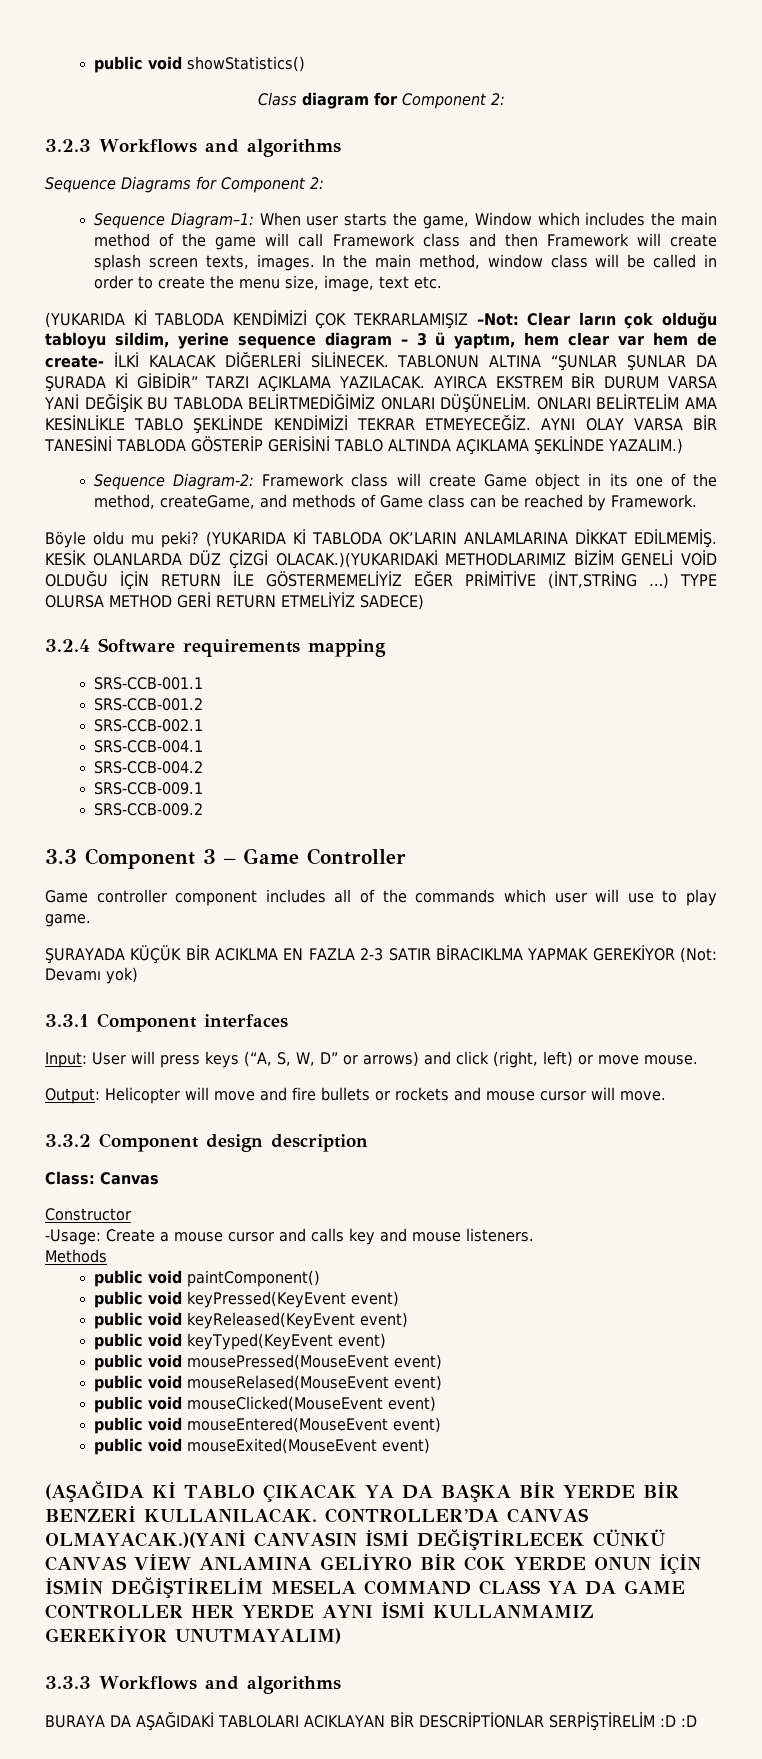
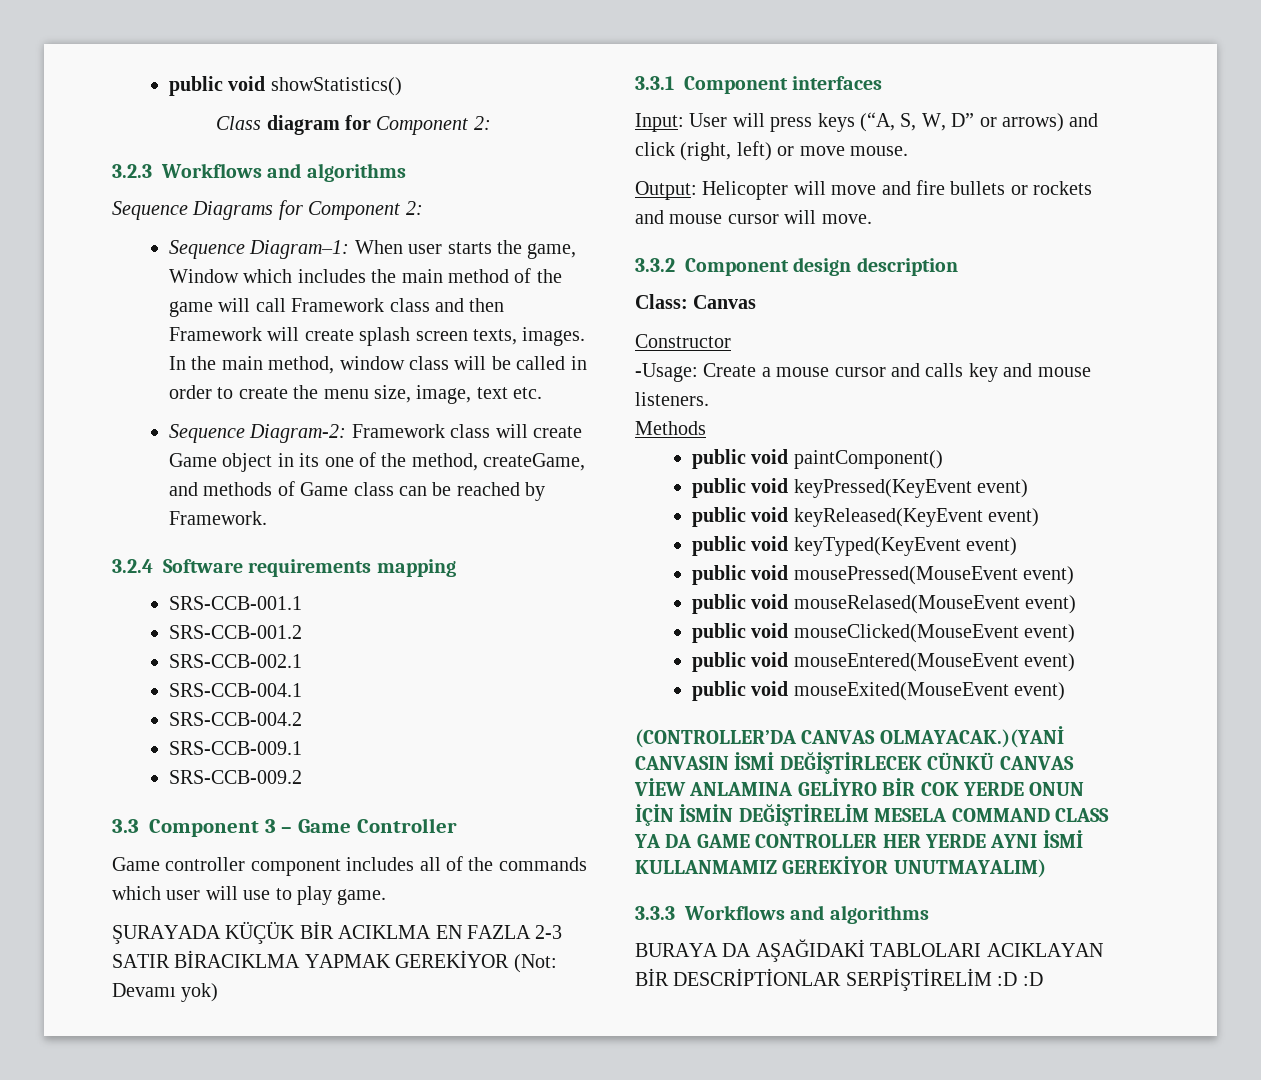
[45,310,717,329] [45,332,717,349] [45,352,717,371] [45,373,718,392] [44,394,717,413] [45,415,717,434] [44,436,683,455] // (YUKARIDA Kİ TABLODA KENDİMİZİ ÇOK TEKRARLAMIŞIZ –Not: Clear ların çok olduğu tabloyu sildim, yerine sequence diagram – 3 ü yaptım, hem clear var hem de create- İLKİ KALACAK DİĞERLERİ SİLİNECEK. TABLONUN ALTINA “ŞUNLAR ŞUNLAR DA ŞURADA Kİ GİBİDİR” TARZI AÇIKLAMA YAZILACAK. AYIRCA EKSTREM BİR DURUM VARSA YANİ DEĞİŞİK BU TABLODA BELİRTMEDİĞİMİZ ONLARI DÜŞÜNELİM. ONLARI BELİRTELİM AMA KESİNLİKLE TABLO ŞEKLİNDE KENDİMİZİ TEKRAR ETMEYECEĞİZ. AYNI OLAY VARSA BİR TANESİNİ TABLODA GÖSTERİP GERİSİNİ TABLO ALTINDA AÇIKLAMA ŞEKLİNDE YAZALIM.) -> (543, 393) none
[45,529,717,548] [45,550,717,569] [45,571,717,590] [45,592,424,610] // Böyle oldu mu peki? (YUKARIDA Kİ TABLODA OK’LARIN ANLAMLARINA DİKKAT EDİLMEMİŞ. KESİK OLANLARDA DÜZ ÇİZGİ OLACAK.)(YUKARIDAKİ METHODLARIMIZ BİZİM GENELİ VOİD OLDUĞU İÇİN RETURN İLE GÖSTERMEMELİYİZ EĞER PRİMİTİVE (İNT,STRİNG …) TYPE OLURSA METHOD GERİ RETURN ETMELİYİZ SADECE) -> (267, 518) none
[45,1481,679,1502] [45,1505,499,1523] (AŞAĞIDA Kİ TABLO ÇIKACAK YA DA BAŞKA BİR YERDE BİR BENZERİ KULLANILACAK. CONTROLLER’DA -> [635,729,797,748] (CONTROLLER’DA

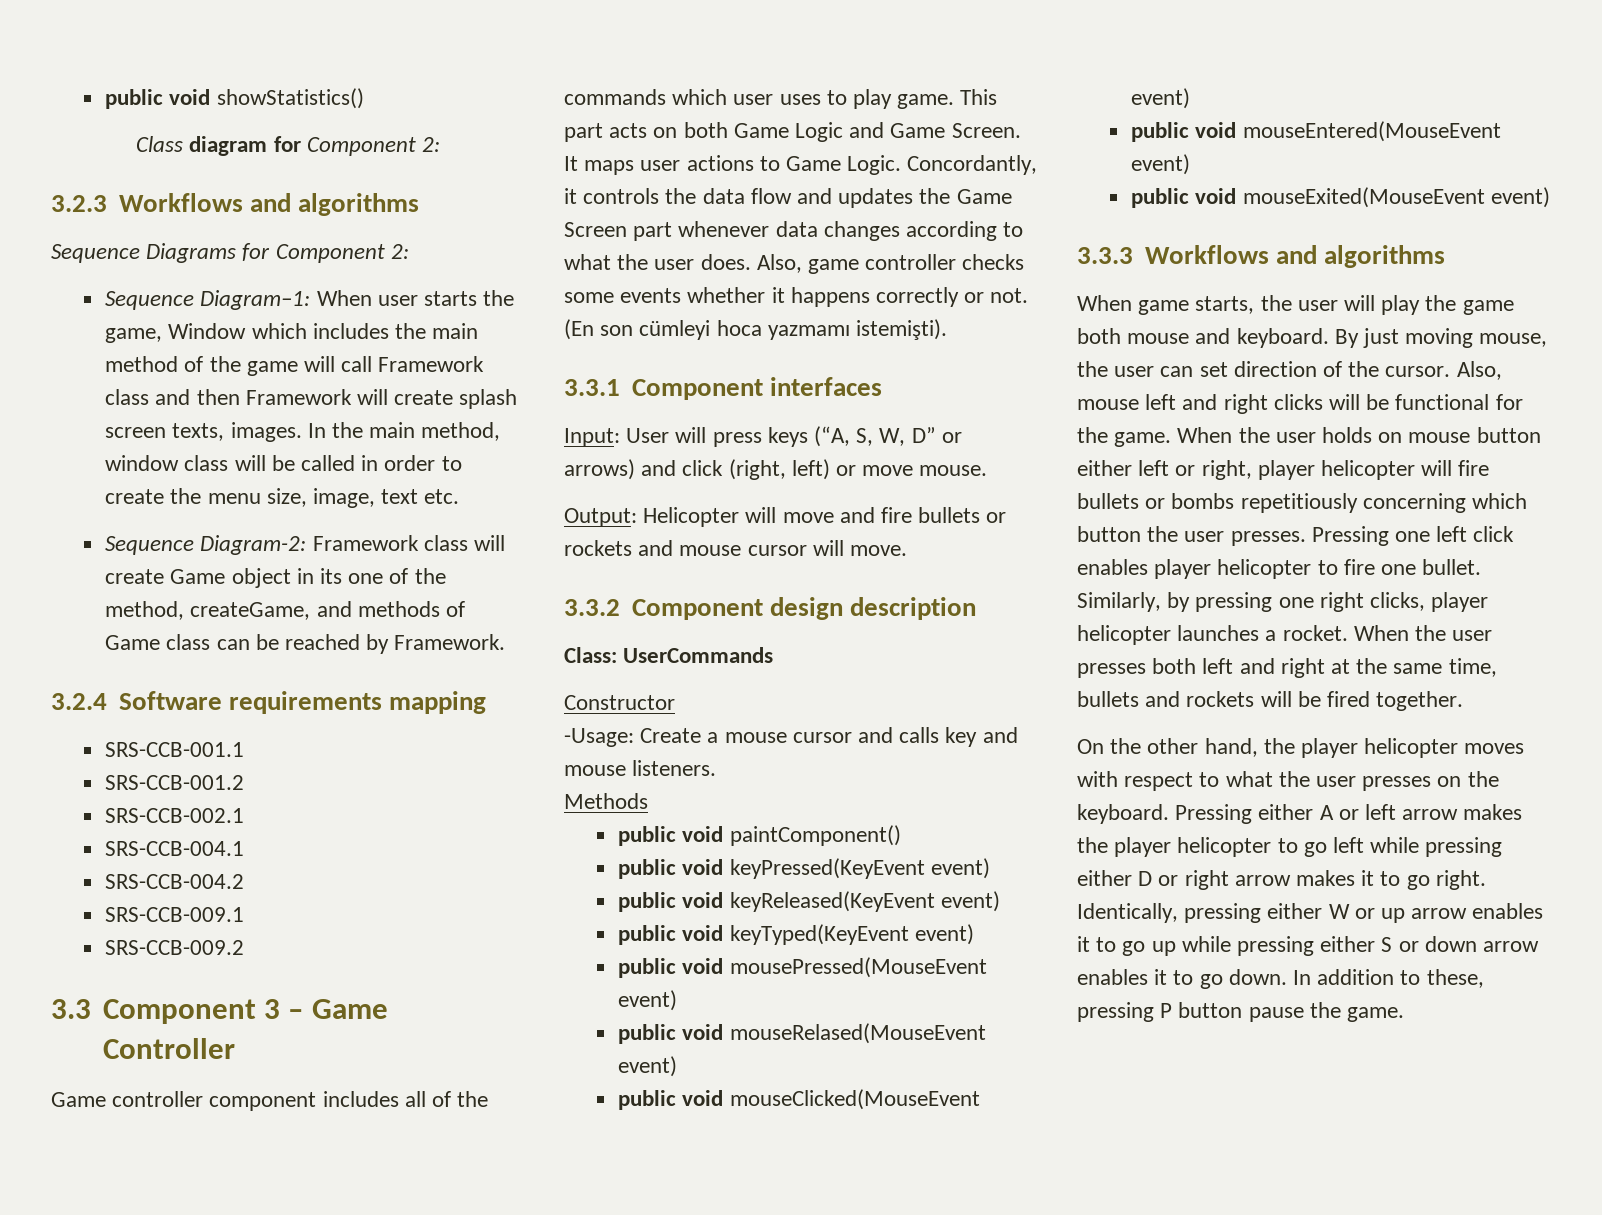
[205,886,271,900] will use -> [779,94,821,105] uses
[112,921,563,944] [112,950,557,973] [112,983,219,1002] // ŞURAYADA KÜÇÜK BİR ACIKLMA EN FAZLA 2-3 SATIR BİRACIKLMA YAPMAK GEREKİYOR (Not: Devamı yok) -> [960,89,998,105] [564,122,1021,142] [564,155,1038,175] [564,188,1012,208] [564,221,1024,241] [564,254,1025,274] [564,287,1029,307] [564,319,948,340] This part acts on both Game Logic and Game Screen. It maps user actions to Game Logic. Concordantly, it controls the data flow and updates the Game Screen part whenever data changes according to what the user does. Also, game controller checks some events whether it happens correctly or not. (En son cümleyi hoca yazmamı istemişti).
[693,295,757,309] Canvas -> [623,647,774,663] UserCommands
[635,726,1064,748] [635,752,1074,774] [634,778,1085,796] [635,804,1109,826] [634,830,1083,848] [635,856,1046,878] [635,905,929,924] [635,939,1103,962] [635,968,1043,991] (CONTROLLER’DA CANVAS OLMAYACAK.)(YANİ CANVASIN İSMİ DEĞİŞTİRLECEK CÜNKÜ CANVAS VİEW ANLAMINA GELİYRO BİR COK YERDE ONUN İÇİN İSMİN DEĞİŞTİRELİM MESELA COMMAND CLASS YA DA GAME CONTROLLER HER YERDE AYNI İSMİ KULLANMAMIZ GEREKİYOR UNUTMAYALIM) // 3.3.3 Workflows and algorithms // BURAYA DA AŞAĞIDAKİ TABLOLARI ACIKLAYAN BİR DESCRİPTİONLAR SERPİŞTİRELİM :D :D -> [1077,245,1445,268] [1077,295,1514,315] [1077,328,1548,348] [1077,361,1502,380] [1077,394,1523,414] [1077,427,1541,447] [1077,460,1490,480] [1077,493,1528,513] [1077,526,1515,546] [1077,559,1482,579] [1077,592,1489,612] [1077,625,1493,645] [1077,658,1497,678] [1077,691,1464,711] [1077,738,1525,758] [1077,771,1499,791] [1077,804,1523,824] [1077,837,1503,857] [1077,870,1486,890] [1077,903,1544,923] [1077,936,1540,956] [1077,969,1484,989] [1077,1002,1405,1022] 3.3.3 Workflows and algorithms // When game starts, the user will play the game both mouse and keyboard. By just moving mouse, the user can set direction of the cursor. Also, mouse left and right clicks will be functional for the game. When the user holds on mouse button either left or right, player helicopter will fire bullets or bombs repetitiously concerning which button the user presses. Pressing one left click enables player helicopter to fire one bullet. Similarly, by pressing one right clicks, player helicopter launches a rocket. When the user presses both left and right at the same time, bullets and rockets will be fired together. // On the other hand, the player helicopter moves with respect to what the user presses on the keyboard. Pressing either A or left arrow makes the player helicopter to go left while pressing either D or right arrow makes it to go right. Identically, pressing either W or up arrow enables it to go up while pressing either S or down arrow enables it to go down. In addition to these, pressing P button pause the game.

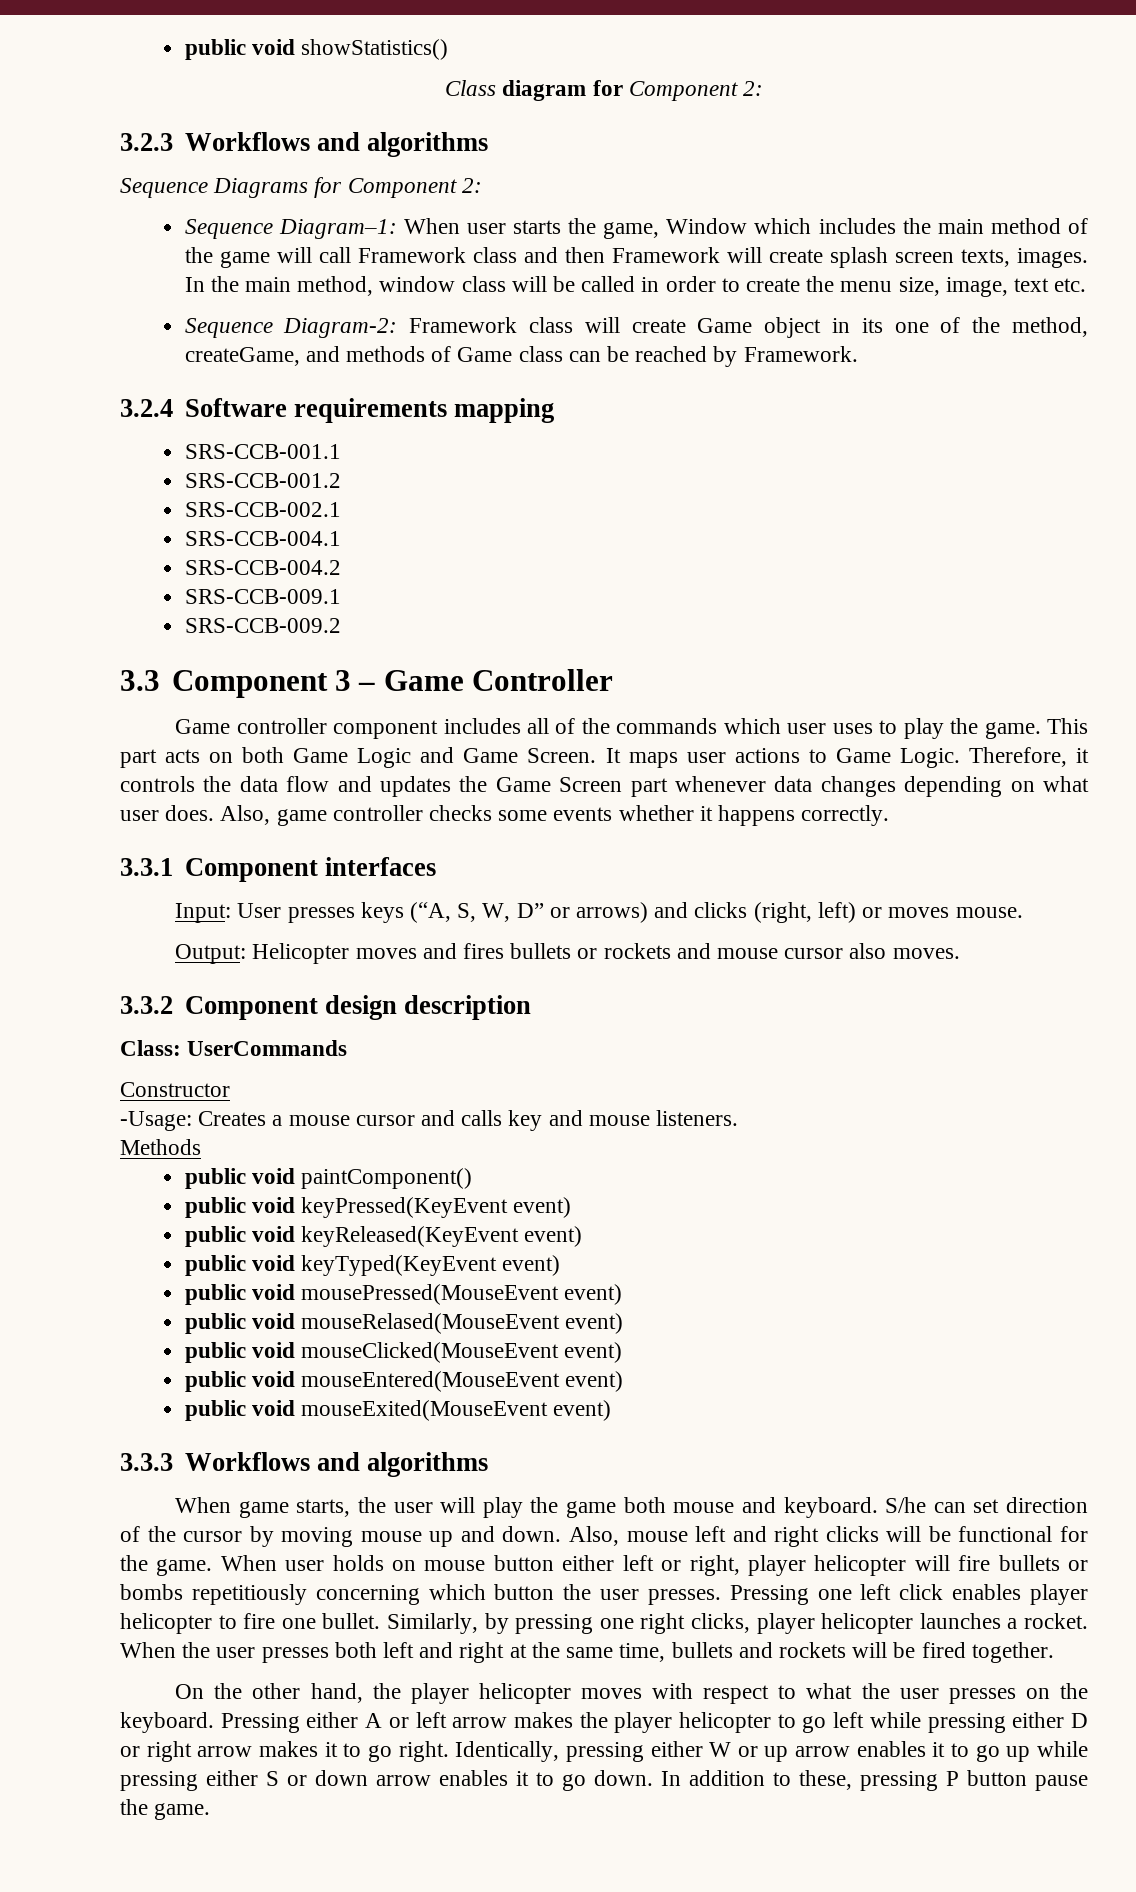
(893, 99) none -> [950,718,979,734] the
[907,155,1038,175] Concordantly, -> [968,747,1067,767] Therefore,
[906,221,1024,241] [564,254,649,270] according to what the -> [904,776,1089,797] depending on what
[876,287,1029,307] [564,319,948,340] correctly or not. (En son cümleyi hoca yazmamı istemişti). -> [801,805,890,826] correctly.
[675,427,762,447] will press -> [287,907,355,923] presses
[682,460,724,476] click -> [694,902,748,918] clicks
[862,465,914,476] move -> [888,907,950,918] moves
[745,507,913,523] will move and fire -> [355,943,505,959] moves and fires
[812,540,908,556] will move. -> [849,943,960,959] also moves.
[640,728,702,743] Create -> [198,1111,267,1126] Creates
[1334,328,1548,348] [1077,361,1155,377] By just moving mouse, the user -> [885,1497,927,1513] S/he
[1385,366,1451,377] cursor. -> [183,1526,562,1547] cursor by moving mouse up and down.
[1238,427,1270,443] the -> (277, 1563) none

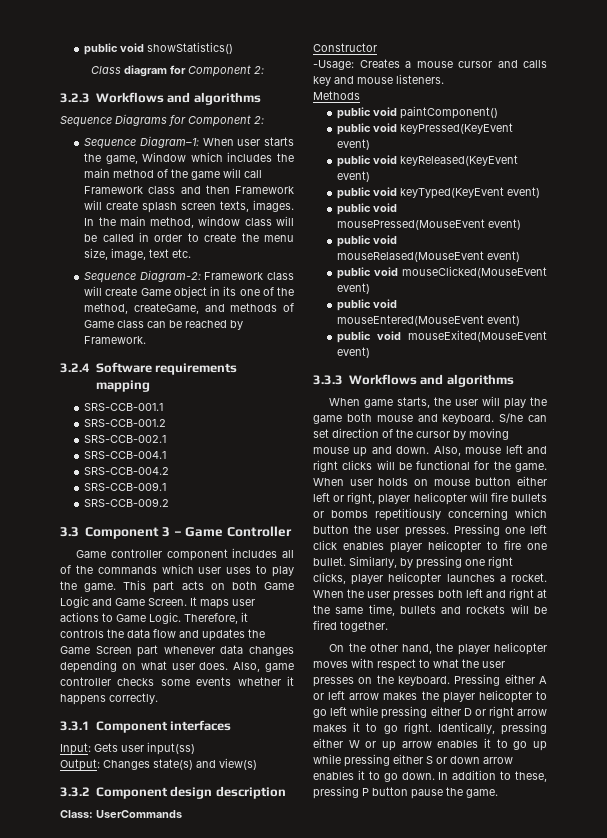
[237,902,1023,923] [175,943,960,964] User presses keys (“A, S, W, D” or arrows) and clicks (right, left) or moves mouse. // Output: Helicopter moves and fires bullets or rockets and mouse cursor also moves. -> [94,742,195,755] [60,758,257,771] Gets user input(ss) // Output: Changes state(s) and view(s)

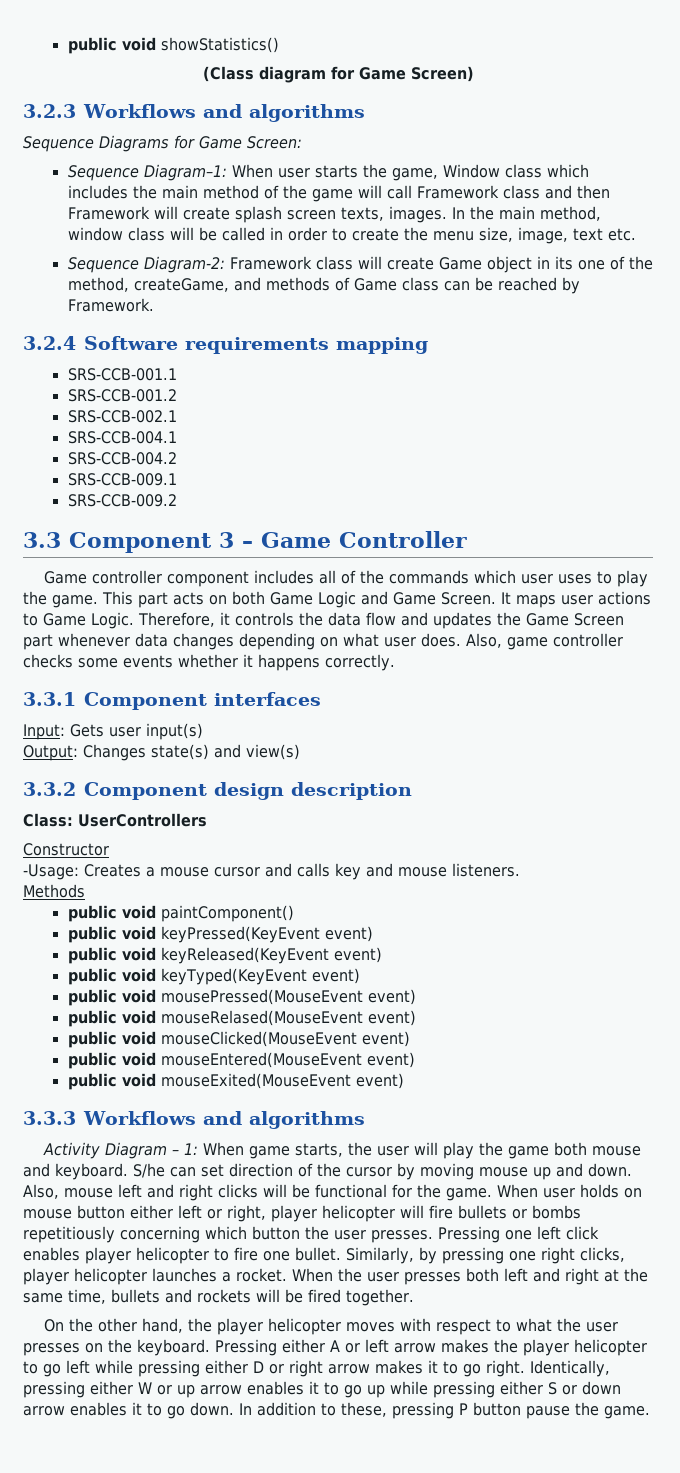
[90,66,121,74] Class -> [202,66,254,82] (Class
[187,65,264,77] Component 2: -> [358,66,474,82] Game Screen)
[188,115,264,127] Component 2: -> [199,136,302,149] Game Screen:
(187, 157) none -> [504,164,542,178] class
[147,742,195,755] input(ss) -> [146,723,203,740] input(s)
[96,810,182,818] UserCommands -> [78,813,207,827] UserControllers
(514, 380) none -> [42,1142,198,1159] Activity Diagram – 1:

